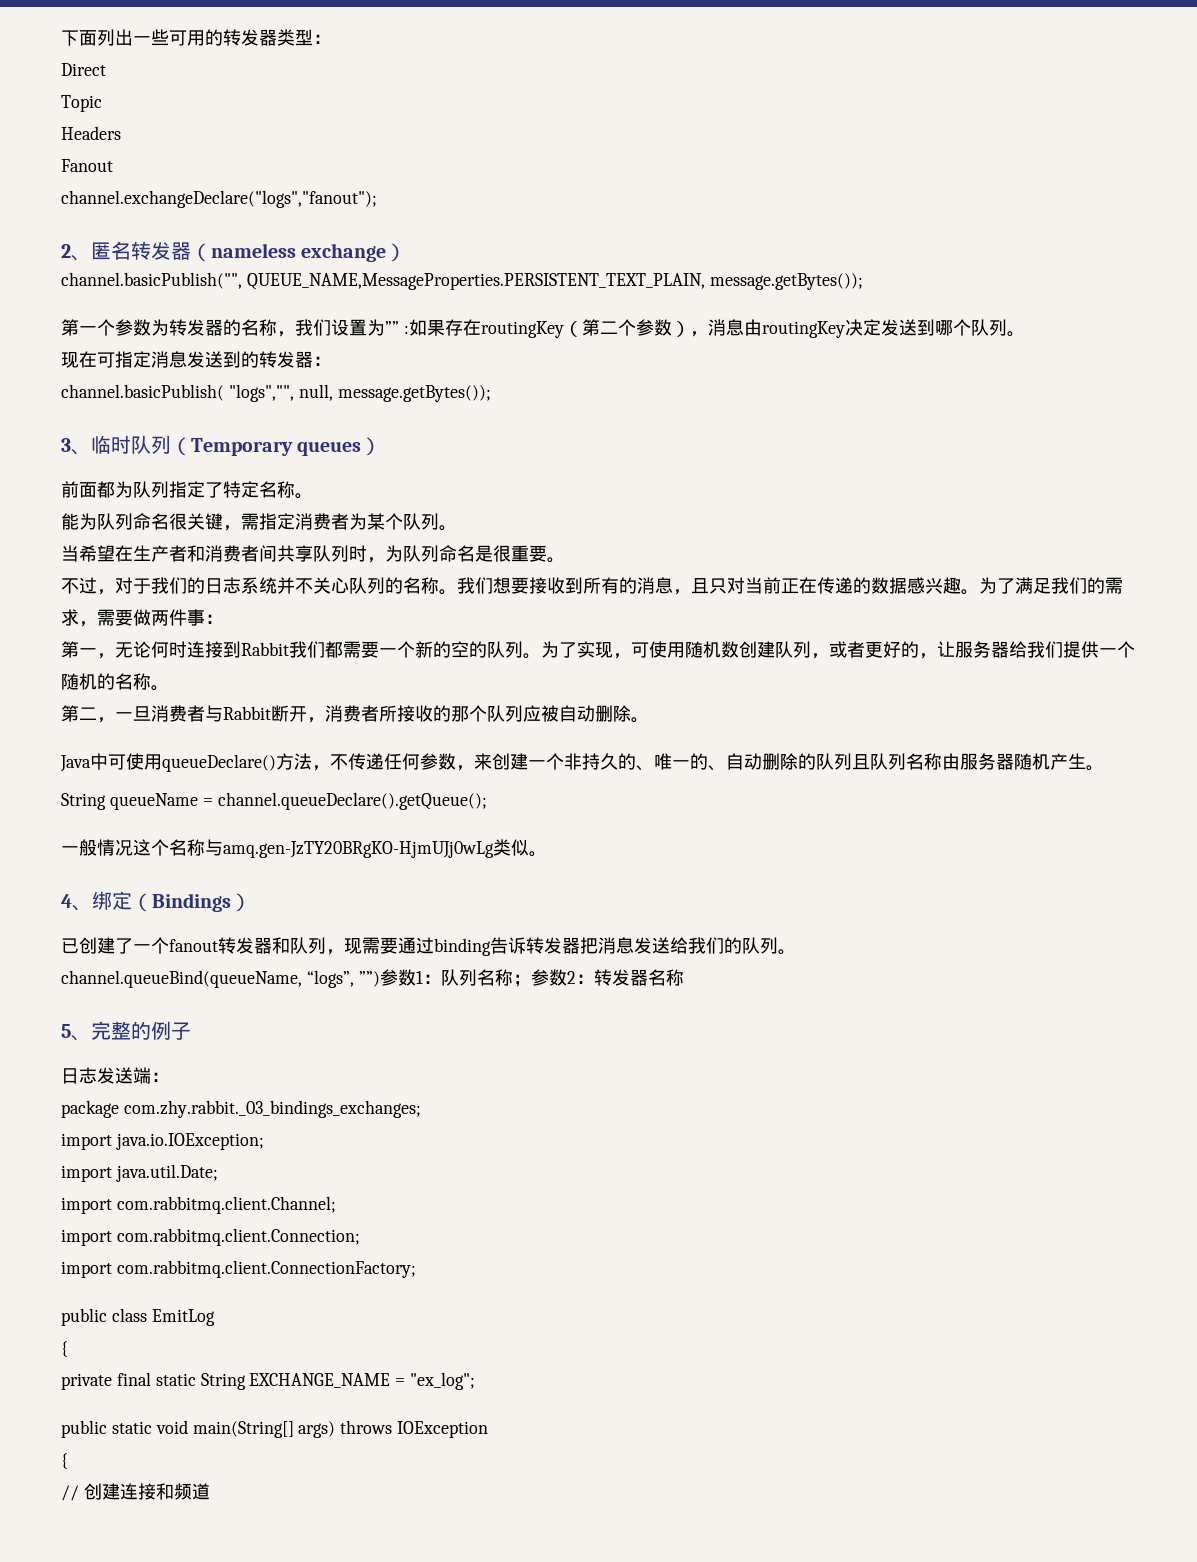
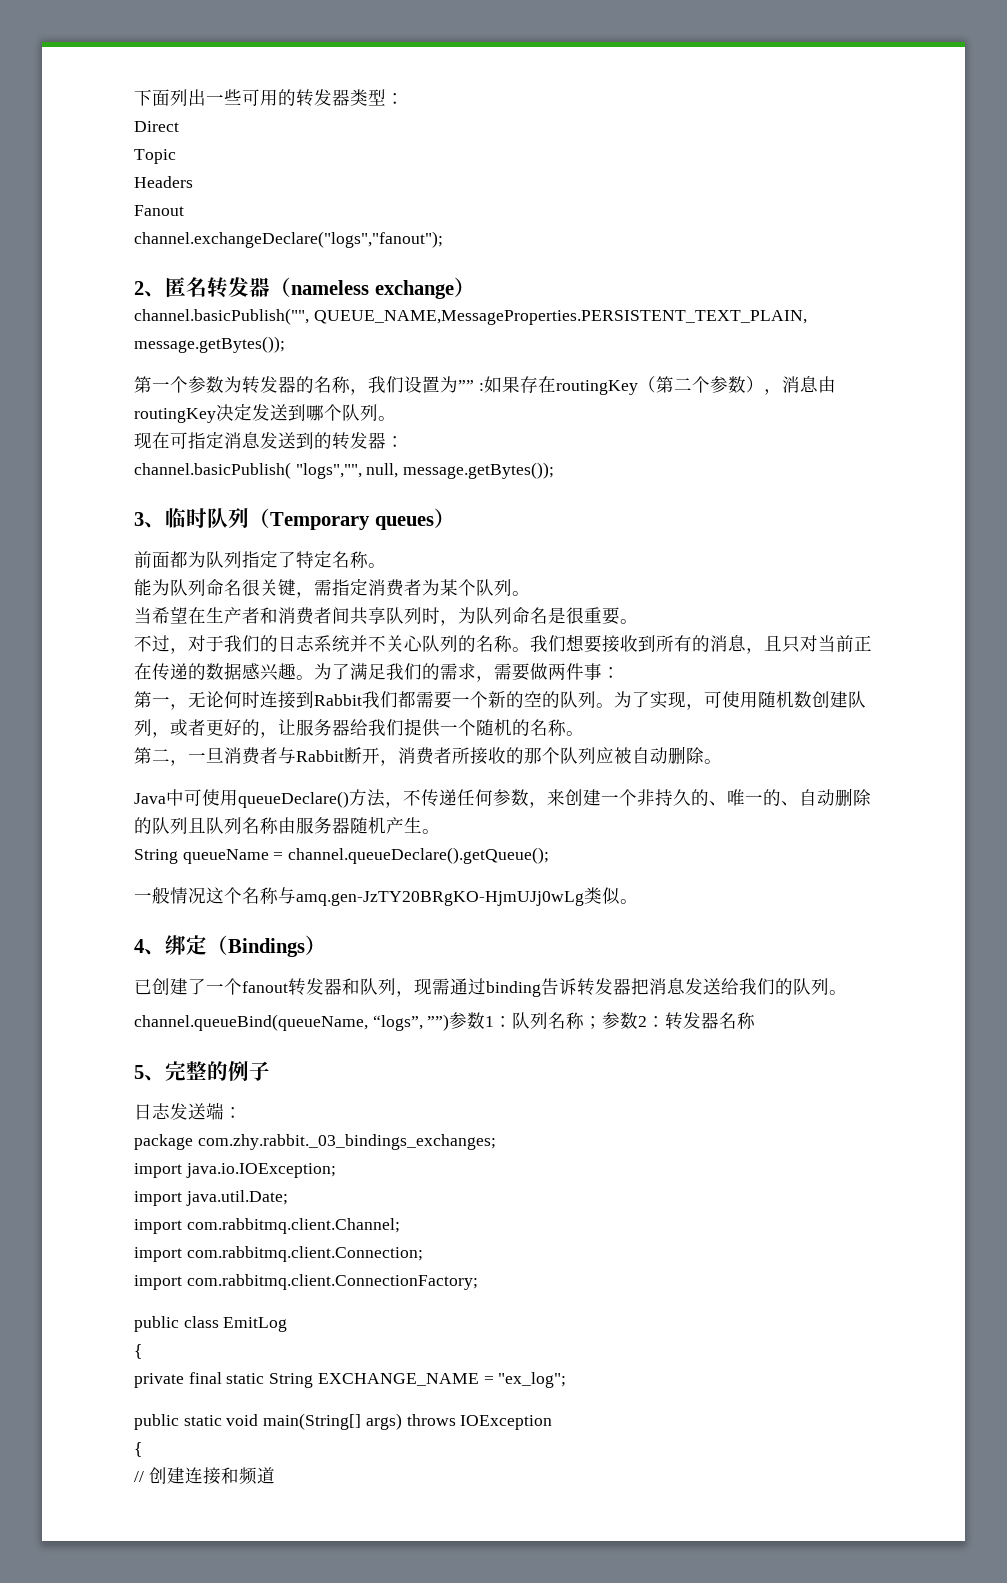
[380,937,398,954] 要 -> (450, 986) none

